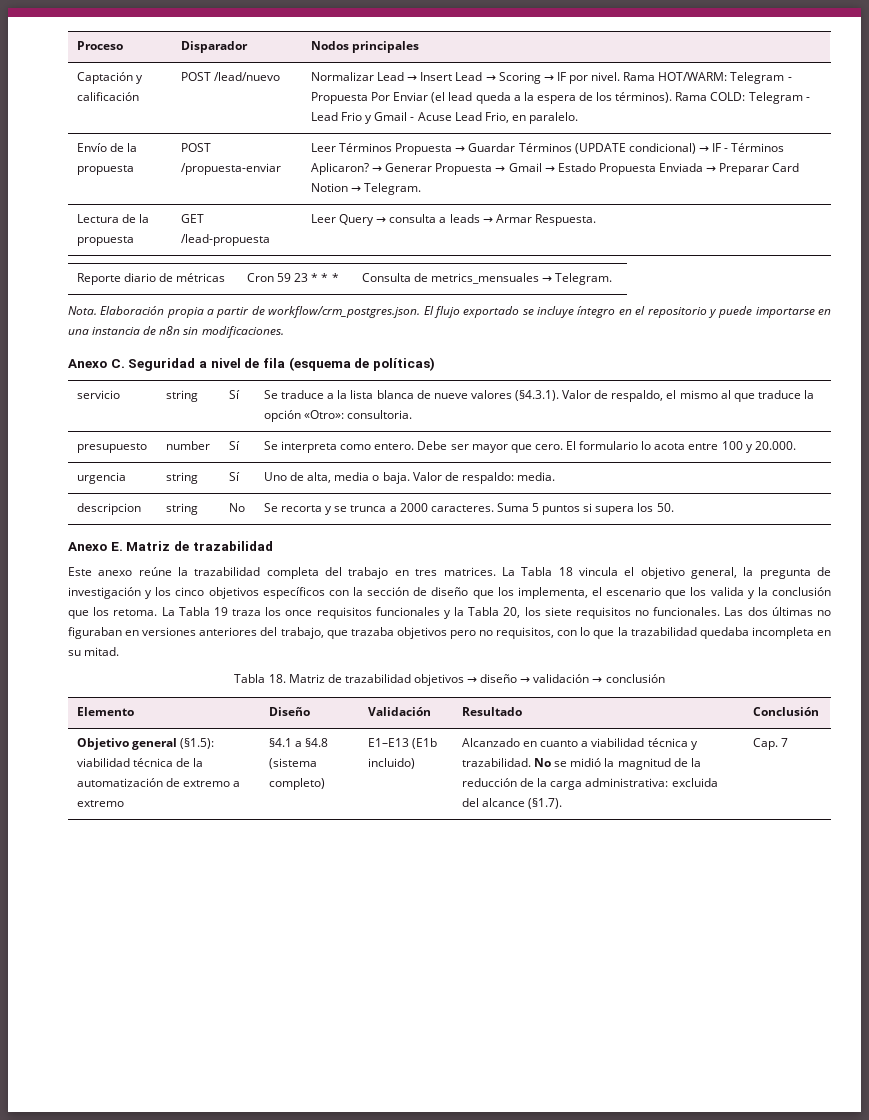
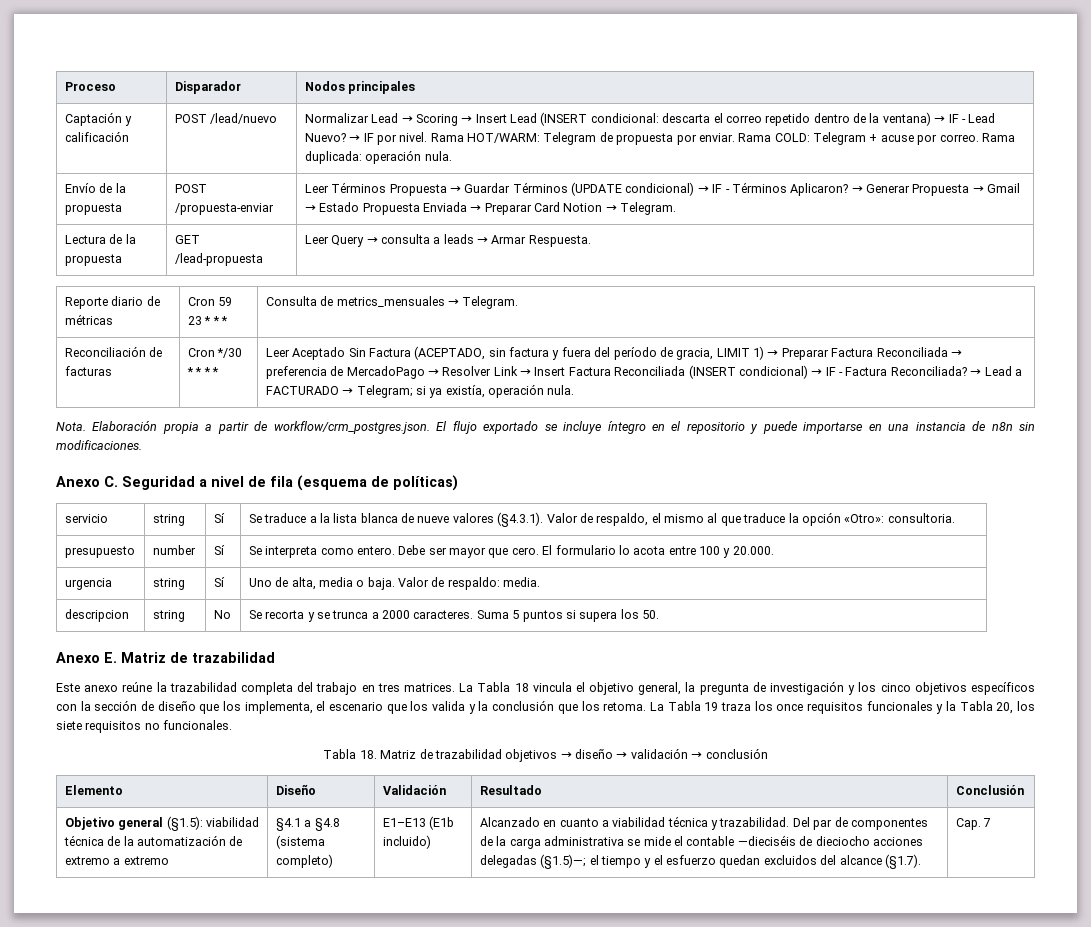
[420,72,541,84] Insert Lead → Scoring -> [415,112,996,126] [304,133,346,142] Scoring → Insert Lead (INSERT condicional: descarta el correo repetido dentro de la ventana) → IF - Lead Nuevo?
[787,77,792,81] [311,92,810,104] [311,112,579,124] - Propuesta Por Enviar (el lead queda a la espera de los términos). Rama COLD: Telegram - Lead Frio y Gmail - Acuse Lead Frio, en paralelo. -> [599,132,1015,145] [304,150,452,164] de propuesta por enviar. Rama COLD: Telegram + acuse por correo. Rama duplicada: operación nula.
(613, 279) none -> [64,346,163,357] [64,366,112,376] [187,348,243,358] [186,367,219,376] [265,346,962,360] [265,365,1022,379] [265,384,575,398] // Reconciliación de facturas | Cron */30 * * * * | Leer Aceptado Sin Factura (ACEPTADO, sin factura y fuera del período de gracia, LIMIT 1) → Preparar Factura Reconciliada → preferencia de MercadoPago → Resolver Link → Insert Factura Reconciliada (INSERT condicional) → IF - Factura Reconciliada? → Lead a FACTURADO → Telegram; si ya existía, operación nula.
[724,607,831,616] [68,627,831,639] [68,647,120,656] Las dos últimas no figuraban en versiones anteriores del trabajo, que trazaba objetivos pero no requisitos, con lo que la trazabilidad quedaba incompleta en su mitad. -> (233, 725) none
[534,758,701,770] [462,778,718,790] No se midió la magnitud de la reducción de la carga administrativa: excluida -> [792,817,928,830] [479,835,923,849] [479,854,817,869] Del par de componentes de la carga administrativa se mide el contable —dieciséis de dieciocho acciones delegadas (§1.5)—; el tiempo y el esfuerzo quedan excluidos

